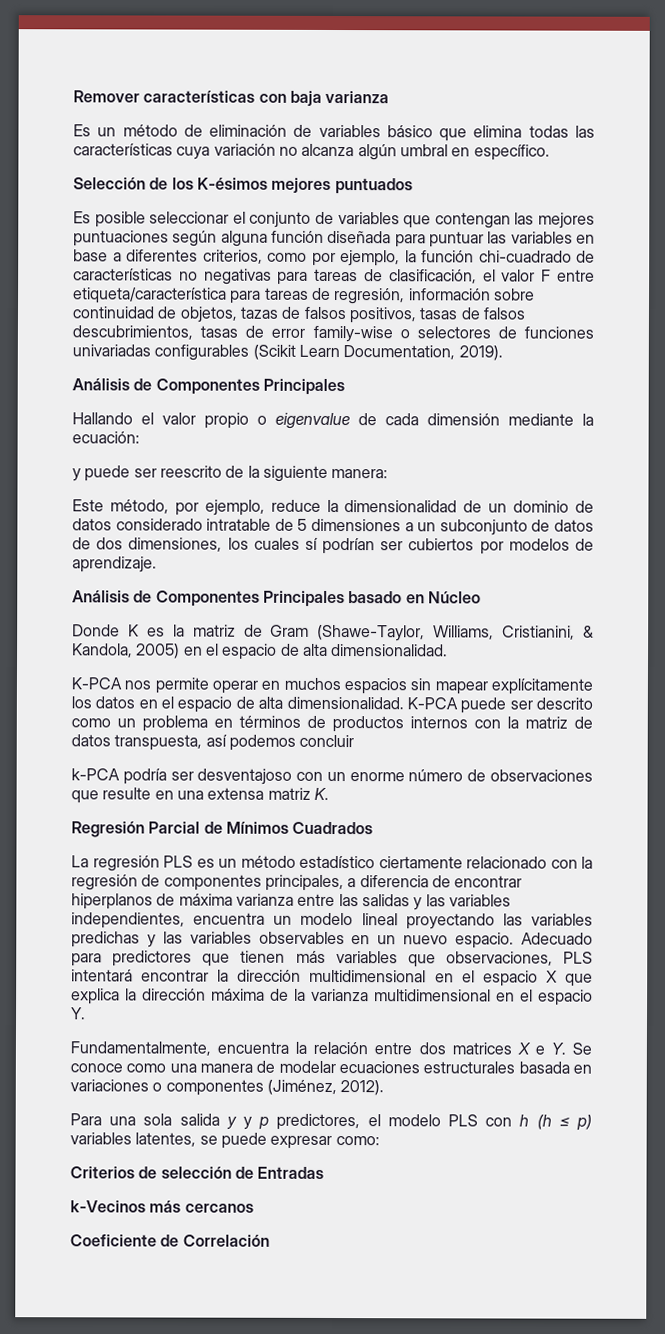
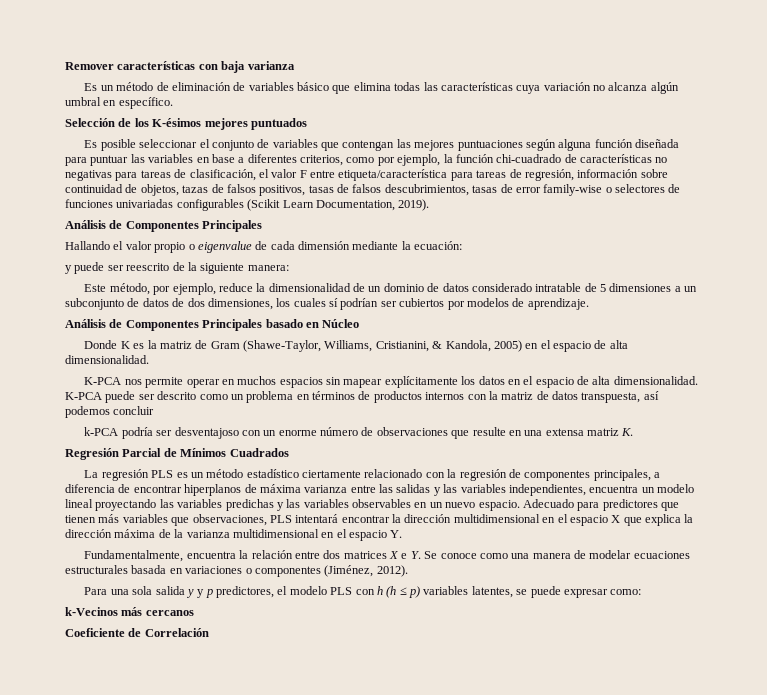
[70,1166,325,1179] // Criterios de selección de Entradas -> (642, 592) none

